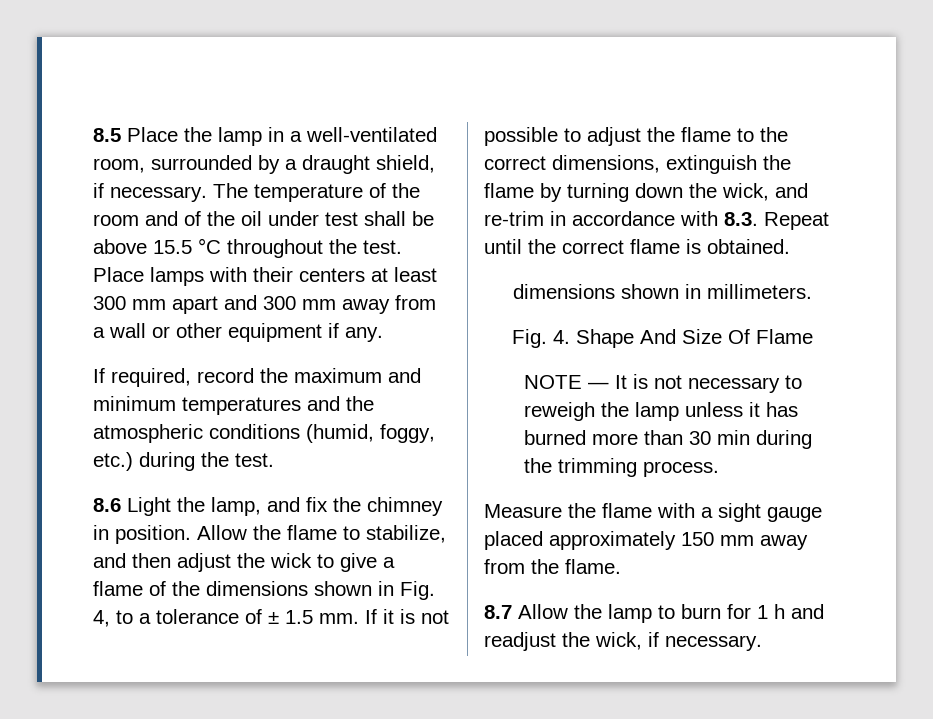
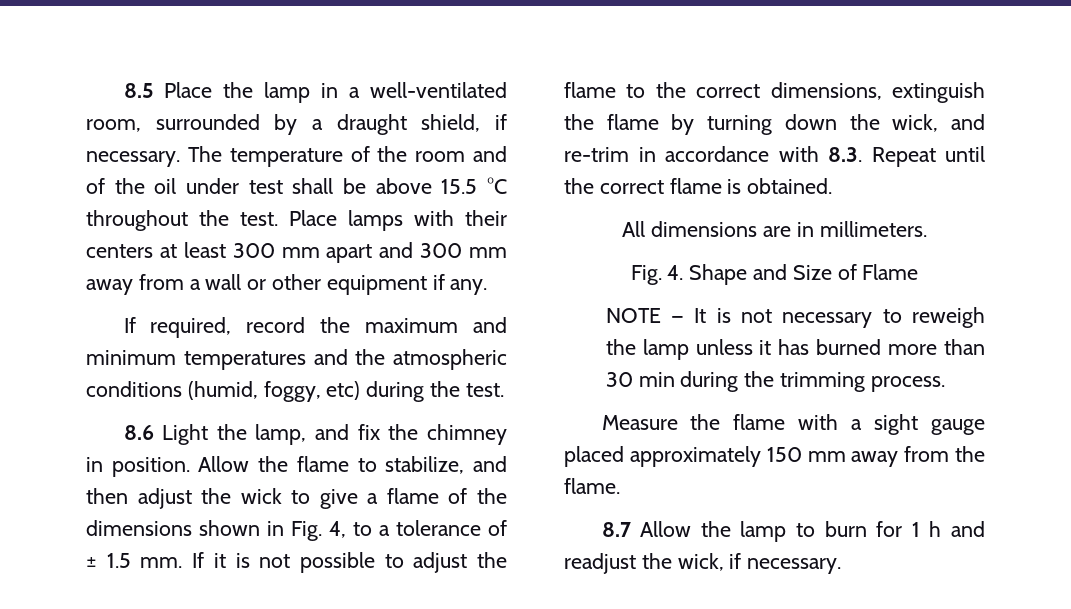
[93,452,133,471] etc.) -> [326,381,361,400] etc)
[512,284,679,299] dimensions shown -> [622,221,791,237] All dimensions are
[639,329,750,344] And Size Of -> [753,264,857,280] and Size of

